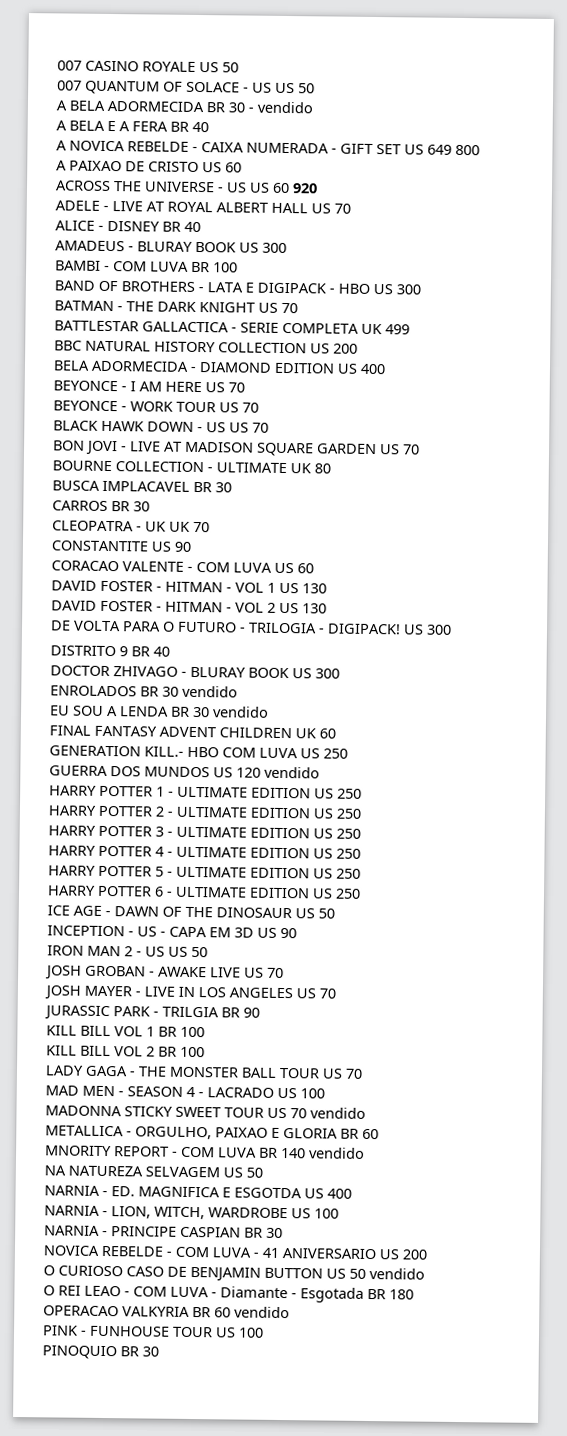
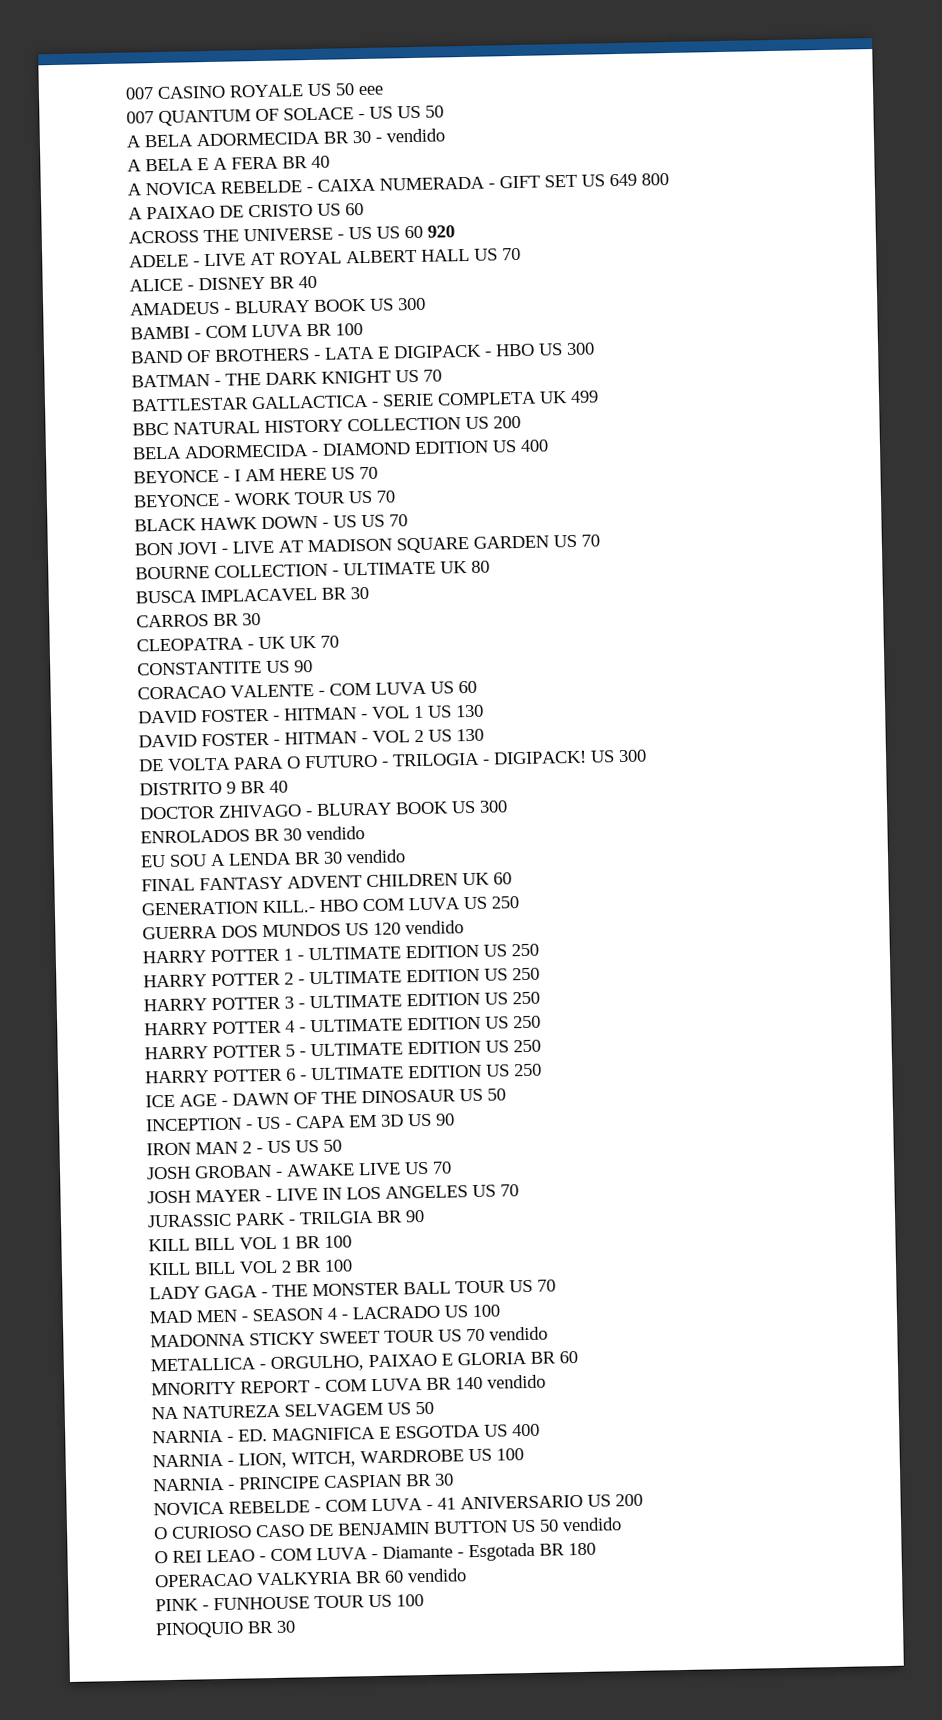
(239, 67) none -> [358,85,384,96] eee

